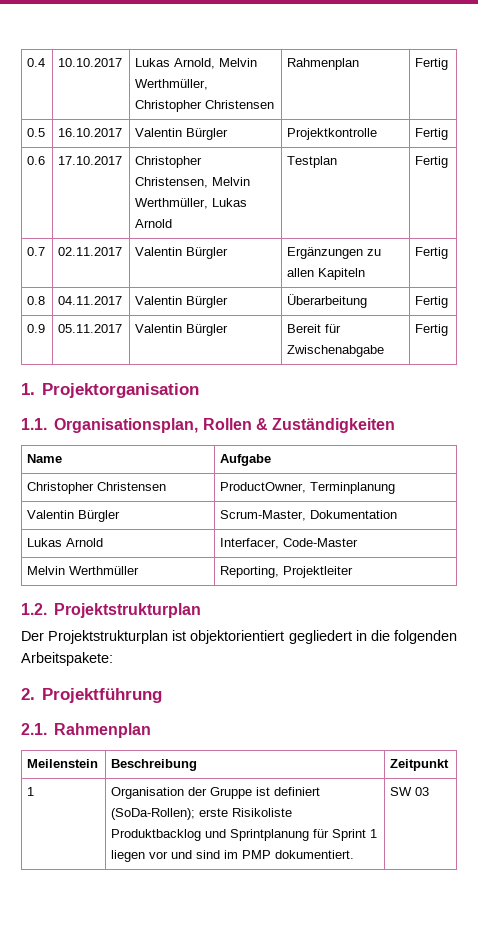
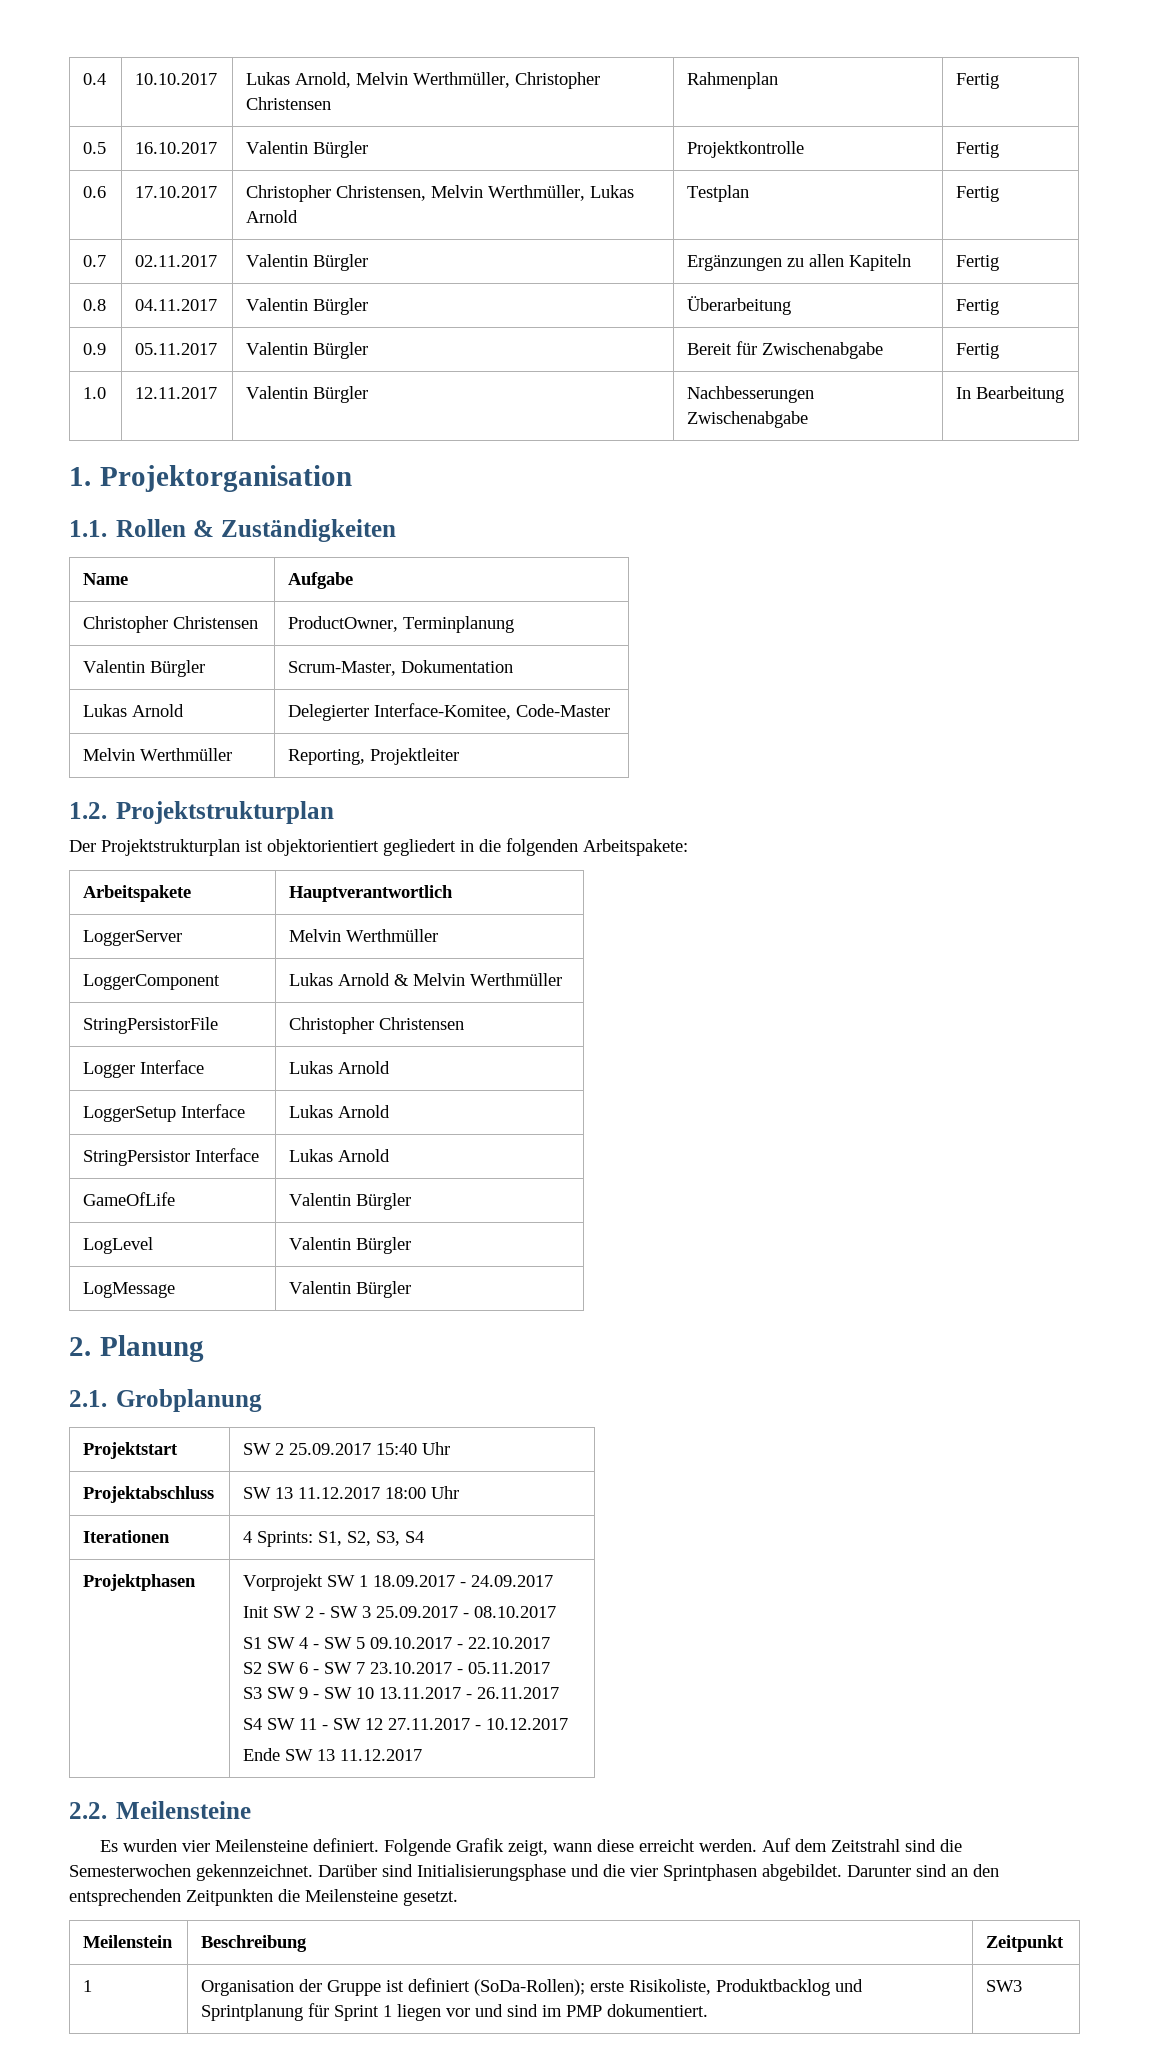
(449, 330) none -> [83,387,107,399] [135,387,218,399] [246,386,369,403] [687,386,815,403] [687,411,809,428] [956,386,1065,403] // 1.0 | 12.11.2017 | Valentin Bürgler | Nachbesserungen Zwischenabgabe | In Bearbeitung
[54,418,199,433] Organisationsplan, -> (107, 528) none
[220,538,280,549] Interfacer, -> [288,703,512,721] Delegierter Interface-Komitee,
(113, 659) none -> [83,885,192,902] [289,885,454,902] [83,930,183,946] [289,929,439,942] [83,974,221,990] [289,973,563,986] [83,1017,219,1034] [289,1017,465,1034] [83,1060,205,1078] [289,1061,391,1074] [83,1104,246,1122] [289,1105,391,1118] [83,1148,260,1166] [289,1149,391,1162] [83,1192,176,1206] [289,1193,412,1210] [83,1237,154,1254] [289,1237,412,1254] [83,1282,176,1298] [289,1281,412,1298] // Arbeitspakete | Hauptverantwortlich // LoggerServer | Melvin Werthmüller // LoggerComponent | Lukas Arnold & Melvin Werthmüller // StringPersistorFile | Christopher Christensen // Logger Interface | Lukas Arnold // LoggerSetup Interface | Lukas Arnold // StringPersistor Interface | Lukas Arnold // GameOfLife | Valentin Bürgler // LogLevel | Valentin Bürgler // LogMessage | Valentin Bürgler
[42,688,163,703] Projektführung -> [100,1335,205,1362] Planung
[54,723,152,738] Rahmenplan -> [116,1389,263,1412] [83,1442,179,1459] [243,1442,451,1455] [83,1486,215,1503] [243,1486,460,1499] [83,1530,171,1543] [243,1531,425,1547] [83,1574,197,1591] [243,1574,554,1591] [243,1606,557,1618] [243,1637,551,1649] [243,1662,551,1674] [243,1687,560,1699] [243,1718,569,1730] [243,1748,423,1761] [69,1801,252,1819] [100,1838,963,1856] [69,1864,999,1881] [69,1889,458,1906] Grobplanung // Projektstart | SW 2 25.09.2017 15:40 Uhr // Projektabschluss | SW 13 11.12.2017 18:00 Uhr // Iterationen | 4 Sprints: S1, S2, S3, S4 // Projektphasen | Vorprojekt SW 1 18.09.2017 - 24.09.2017 // Init SW 2 - SW 3 25.09.2017 - 08.10.2017 // S1 SW 4 - SW 5 09.10.2017 - 22.10.2017 // S2 SW 6 - SW 7 23.10.2017 - 05.11.2017 // S3 SW 9 - SW 10 13.11.2017 - 26.11.2017 // S4 SW 11 - SW 12 27.11.2017 - 10.12.2017 // Ende SW 13 11.12.2017 // 2.2. Meilensteine // Es wurden vier Meilensteine definiert. Folgende Grafik zeigt, wann diese erreicht werden. Auf dem Zeitstrahl sind die Semesterwochen gekennzeichnet. Darüber sind Initialisierungsphase und die vier Sprintphasen abgebildet. Darunter sind an den entsprechenden Zeitpunkten die Meilensteine gesetzt.
[232,808,293,817] Risikoliste -> [629,1979,712,1995] Risikoliste,
[390,787,430,796] SW 03 -> [986,1980,1023,1992] SW3

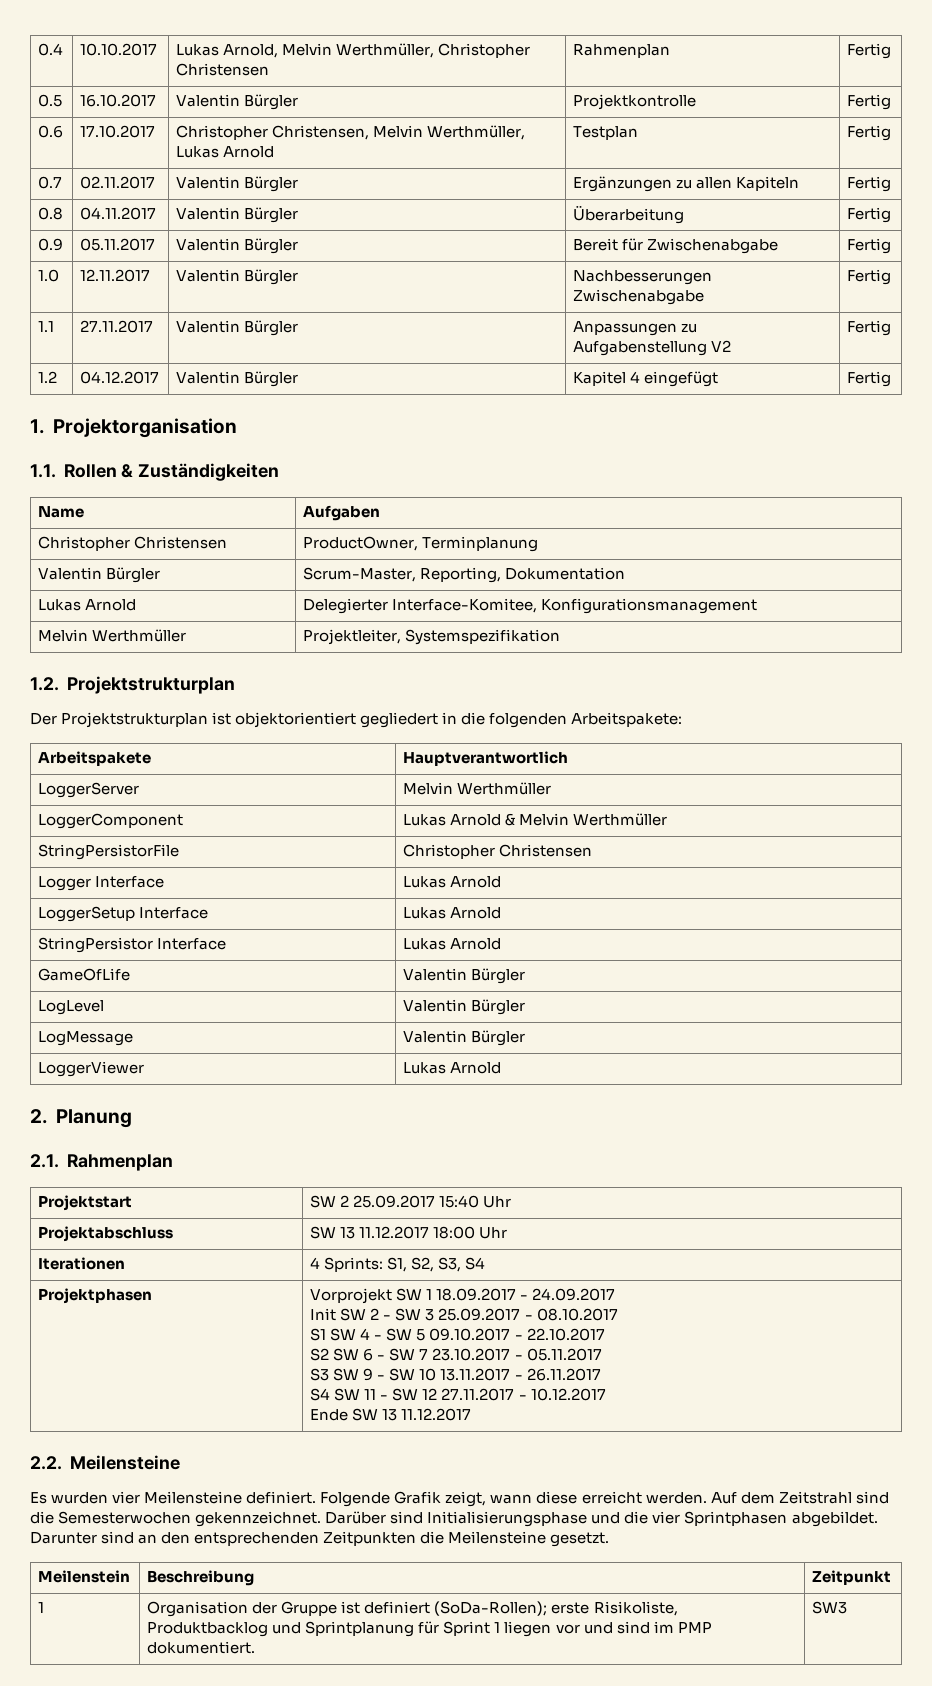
[956,386,1065,403] In Bearbeitung -> [847,269,892,285] [38,321,55,332] [80,320,154,333] [176,320,299,336] [573,321,698,336] [573,340,732,356] [847,320,892,336] [38,371,58,383] [80,371,160,384] [176,371,299,387] [573,371,719,387] [847,371,892,387] Fertig // 1.1 | 27.11.2017 | Valentin Bürgler | Anpassungen zu Aufgabenstellung V2 | Fertig // 1.2 | 04.12.2017 | Valentin Bürgler | Kapitel 4 eingefügt | Fertig
[288,572,354,589] Aufgabe -> [303,505,381,521] Aufgaben
(397, 668) none -> [420,567,502,583] Reporting,
[516,704,611,717] Code-Master -> [541,598,758,614] Konfigurationsmanagement
[288,748,460,765] Reporting, Projektleiter -> [303,629,561,645] Projektleiter, Systemspezifikation
(412, 1289) none -> [38,1061,145,1077] [403,1062,502,1074] // LoggerViewer | Lukas Arnold
[116,1389,263,1412] Grobplanung -> [66,1154,173,1171] Rahmenplan

